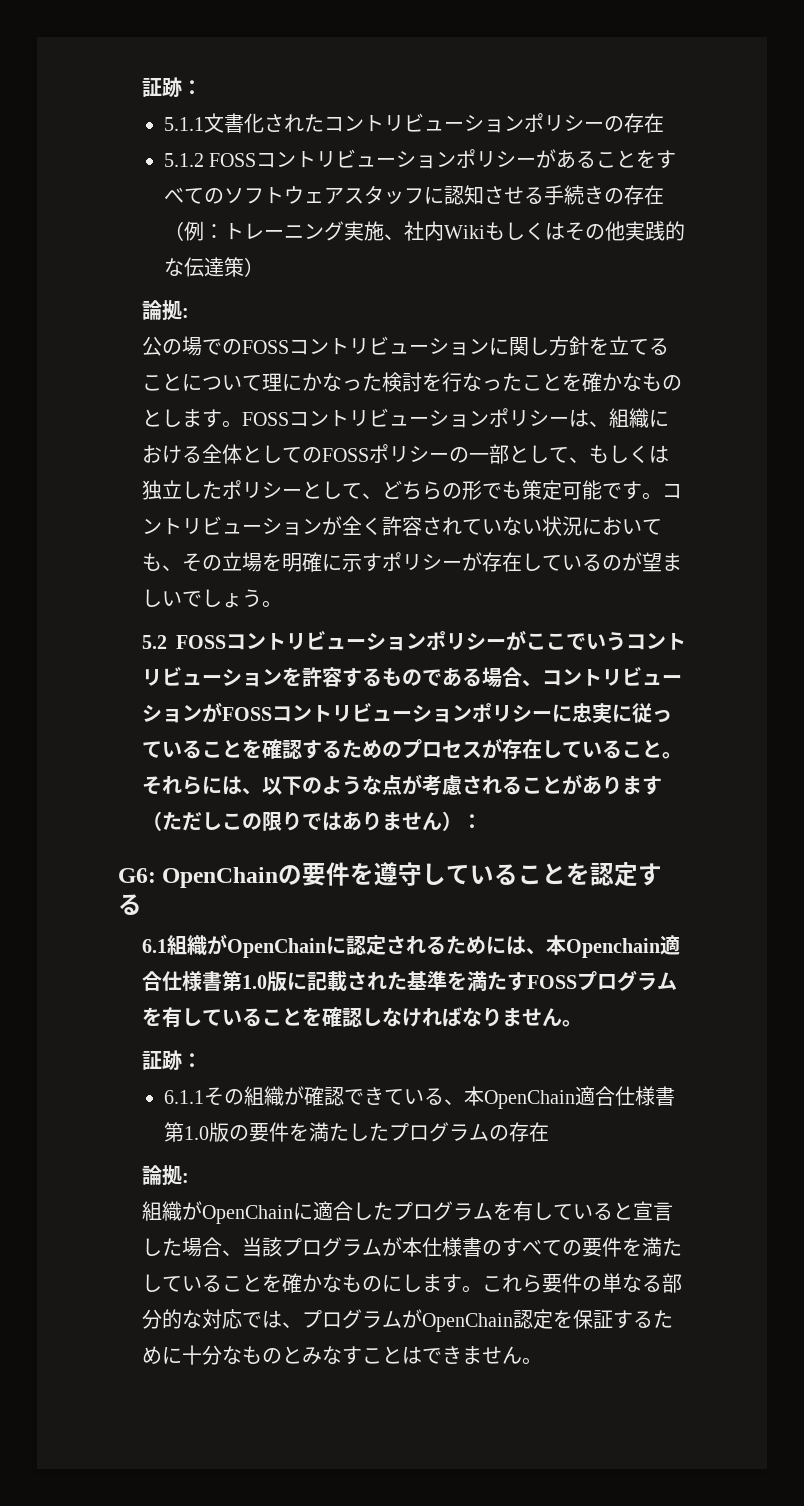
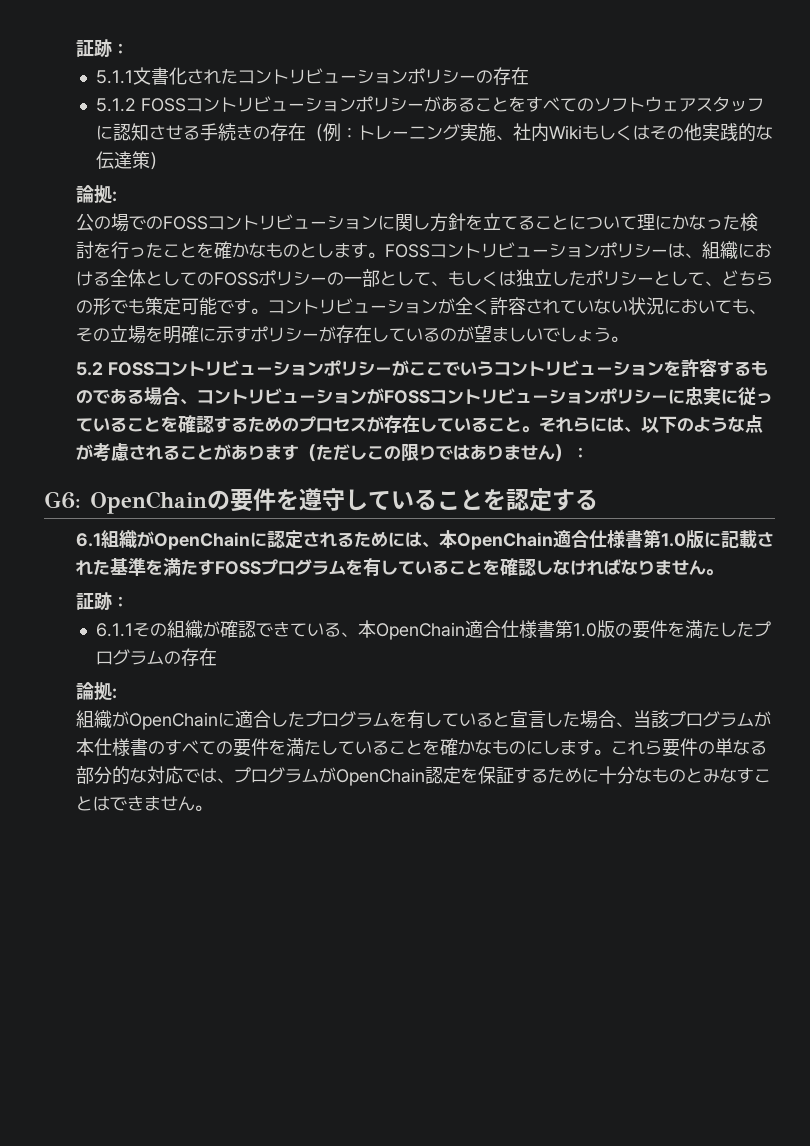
[461,373,482,391] な -> (130, 250) none
[565,938,660,958] Openchain -> [457,532,554,550] OpenChain

